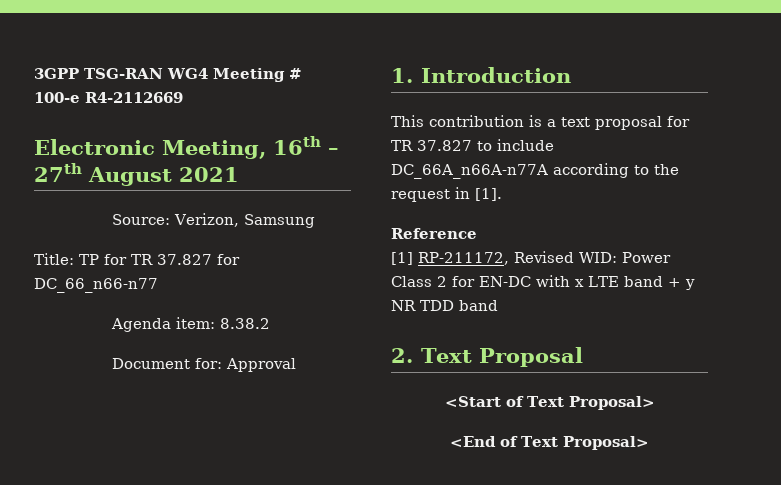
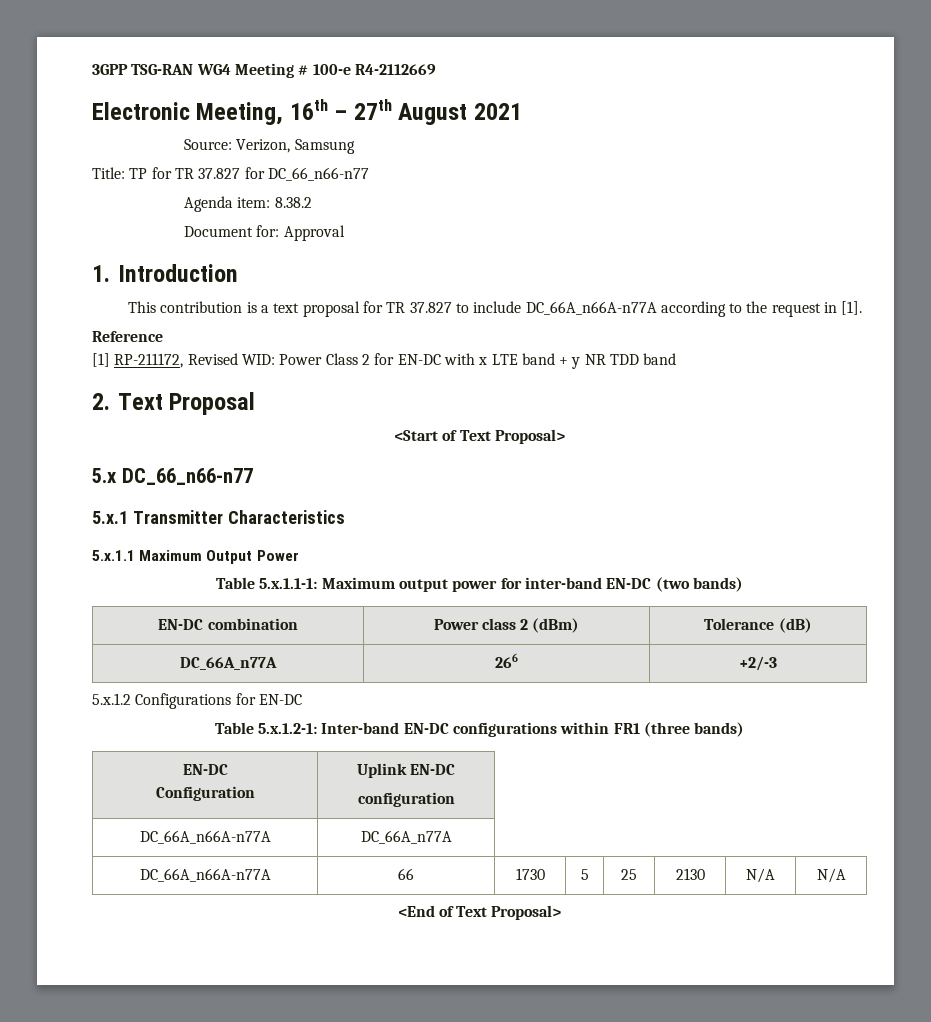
(655, 403) none -> [92,468,253,485] [92,510,345,524] [92,550,299,564] [216,577,743,592] [158,618,298,630] [433,618,580,633] [704,618,812,633] [180,657,277,670] [495,653,518,668] [739,656,777,671] [92,693,302,709] [214,722,745,737] [182,764,228,775] [155,786,255,801] [356,763,456,778] [357,792,455,807] [139,830,271,844] [360,830,452,844] [139,868,271,882] [398,868,414,880] [515,868,545,880] [580,869,589,880] [621,869,637,880] [675,868,705,880] [746,868,775,883] [816,868,846,883] // 5.x DC_66_n66-n77 // 5.x.1 Transmitter Characteristics // 5.x.1.1 Maximum Output Power // Table 5.x.1.1-1: Maximum output power for inter-band EN-DC (two bands) // EN-DC combination | Power class 2 (dBm) | Tolerance (dB) // DC_66A_n77A | 266 | +2/-3 // 5.x.1.2 Configurations for EN-DC // Table 5.x.1.2-1: Inter-band EN-DC configurations within FR1 (three bands) // EN-DC // Configuration | Uplink EN-DC // configuration // DC_66A_n66A-n77A | DC_66A_n77A // DC_66A_n66A-n77A | 66 | 1730 | 5 | 25 | 2130 | N/A | N/A

